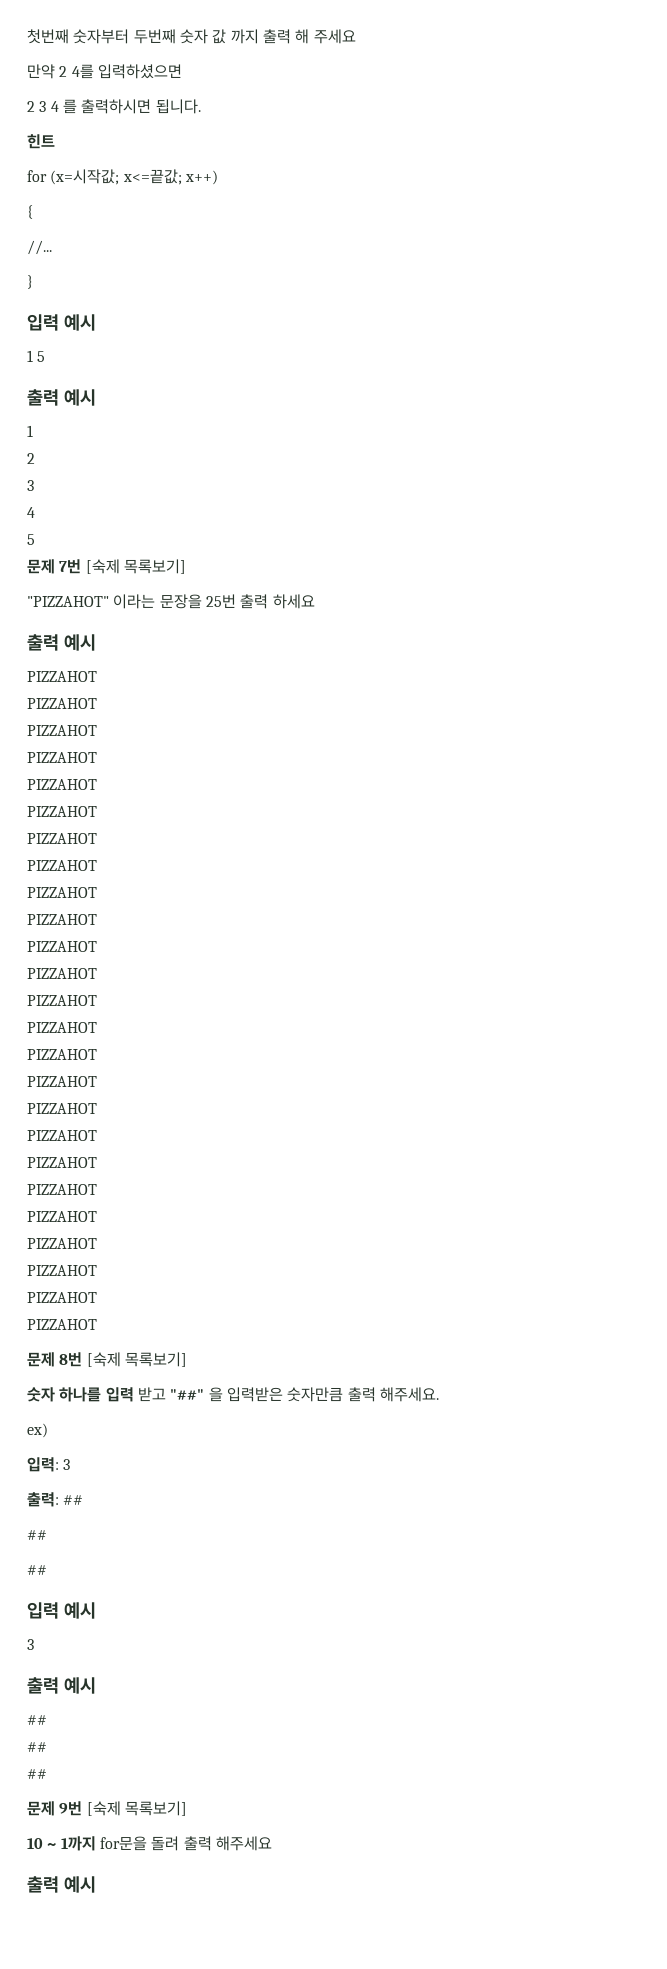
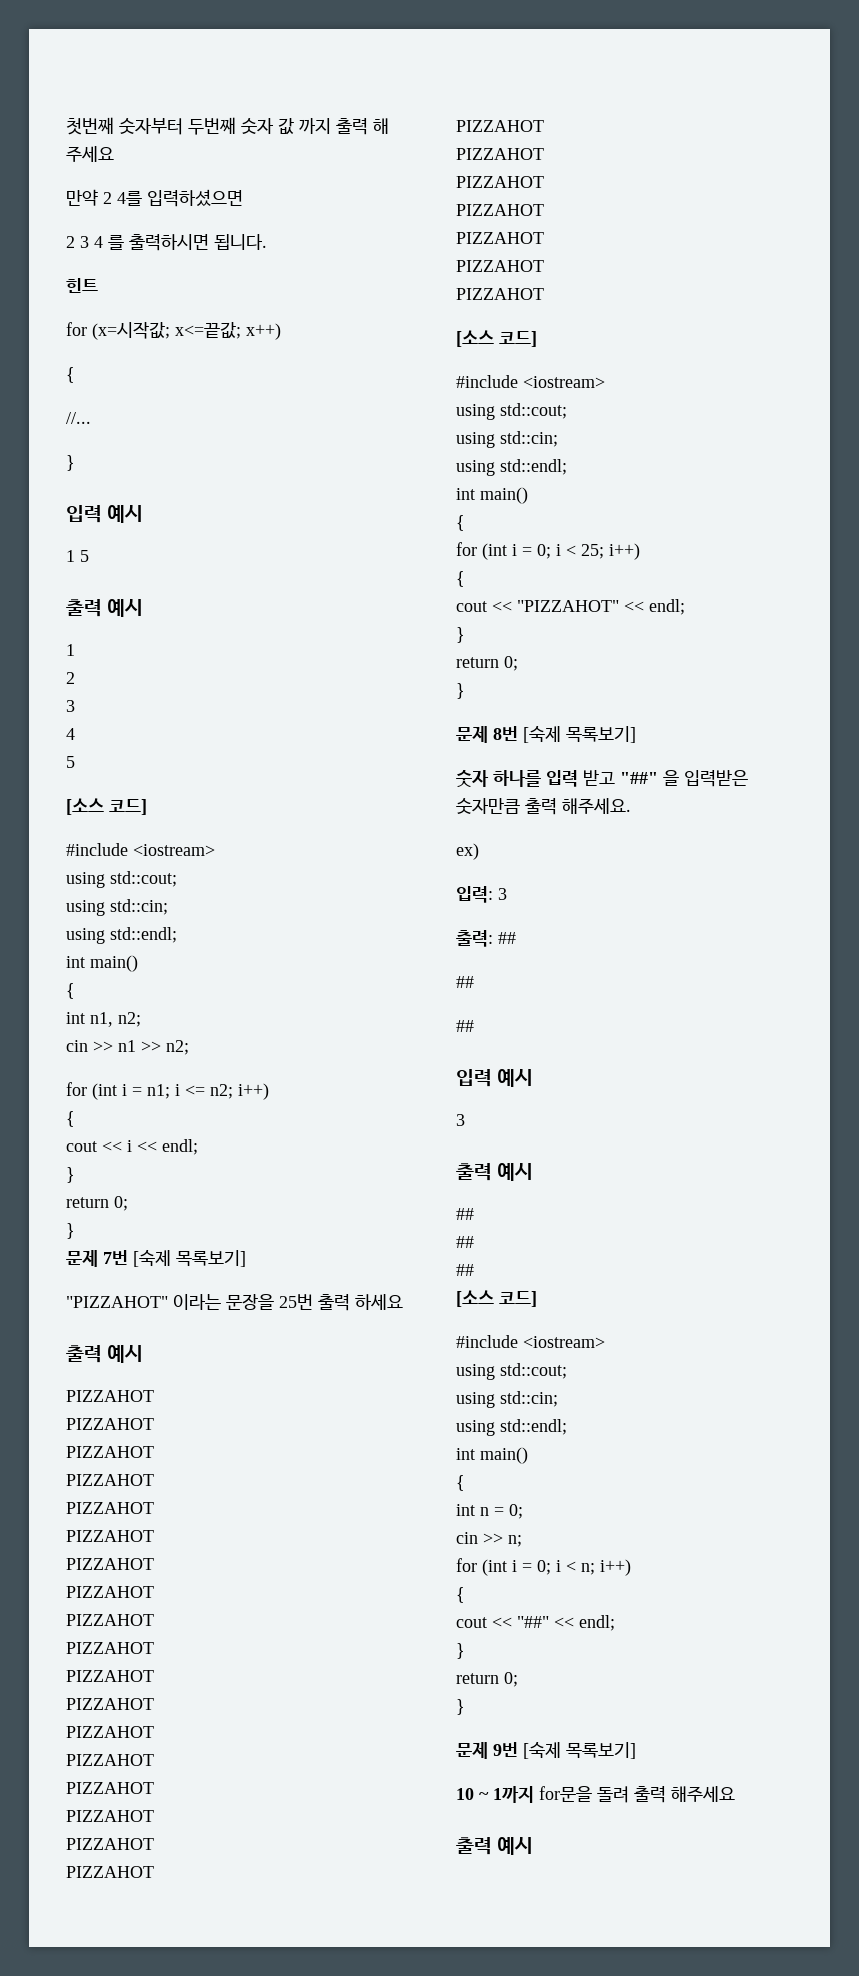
(35, 539) none -> [66,798,147,815] [66,843,215,856] [66,871,177,888] [66,899,168,916] [66,927,177,944] [66,955,138,972] [66,983,75,999] [66,1012,141,1027] [66,1040,189,1055] [66,1082,269,1100] [66,1111,75,1127] [66,1139,198,1155] [66,1167,75,1183] [66,1196,128,1211] [66,1223,75,1239] // [소스 코드] // #include <iostream> // using std::cout; // using std::cin; // using std::endl; // int main() // { // int n1, n2; // cin >> n1 >> n2; // for (int i = n1; i <= n2; i++) // { // cout << i << endl; // } // return 0; // }
(97, 1324) none -> [456,330,537,347] [456,375,605,388] [456,403,567,420] [456,431,558,448] [456,459,567,476] [456,487,528,504] [456,515,465,531] [456,542,640,560] [456,571,465,587] [456,599,685,615] [456,627,465,643] [456,656,518,671] [456,683,465,699] // [소스 코드] // #include <iostream> // using std::cout; // using std::cin; // using std::endl; // int main() // { // for (int i = 0; i < 25; i++) // { // cout << "PIZZAHOT" << endl; // } // return 0; // }
(47, 1774) none -> [456,1290,537,1307] [456,1335,605,1348] [456,1363,567,1380] [456,1391,558,1408] [456,1419,567,1436] [456,1447,528,1464] [456,1475,465,1491] [456,1504,523,1519] [456,1532,522,1547] [456,1558,631,1576] [456,1587,465,1603] [456,1615,615,1631] [456,1643,465,1659] [456,1672,518,1687] [456,1699,465,1715] // [소스 코드] // #include <iostream> // using std::cout; // using std::cin; // using std::endl; // int main() // { // int n = 0; // cin >> n; // for (int i = 0; i < n; i++) // { // cout << "##" << endl; // } // return 0; // }

